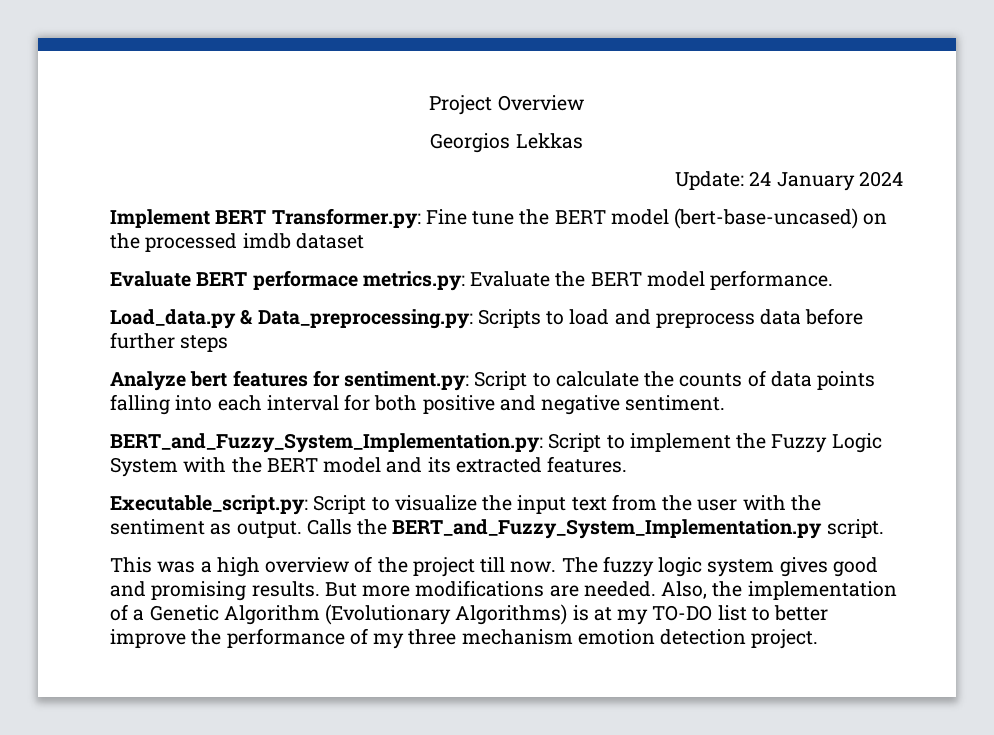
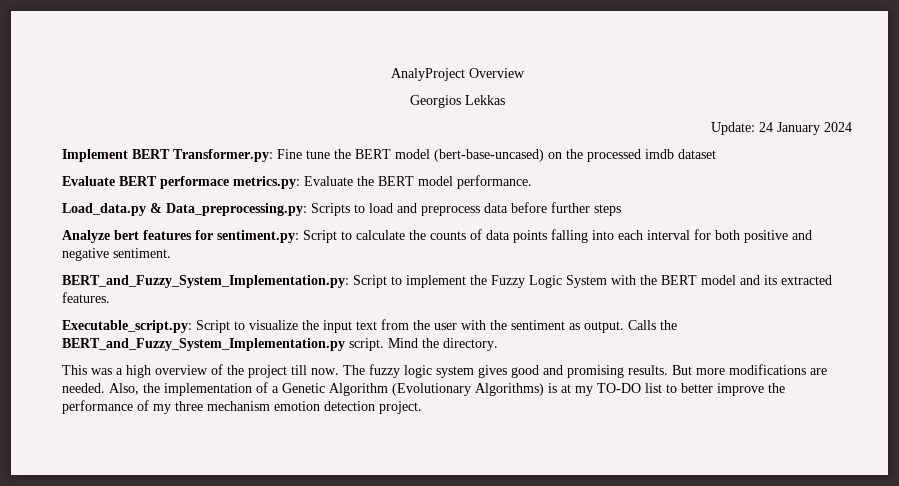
[429,95,493,115] Project -> [390,68,465,81] AnalyProject
(884, 528) none -> [388,338,498,351] Mind the directory.

